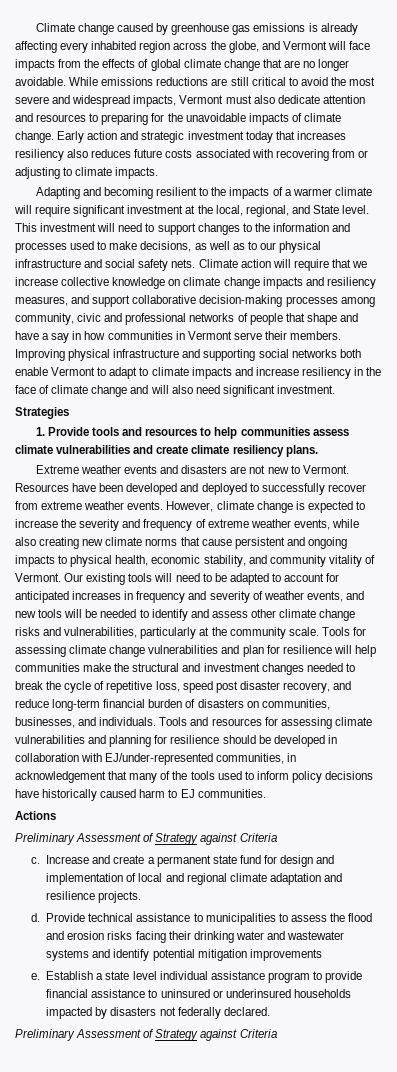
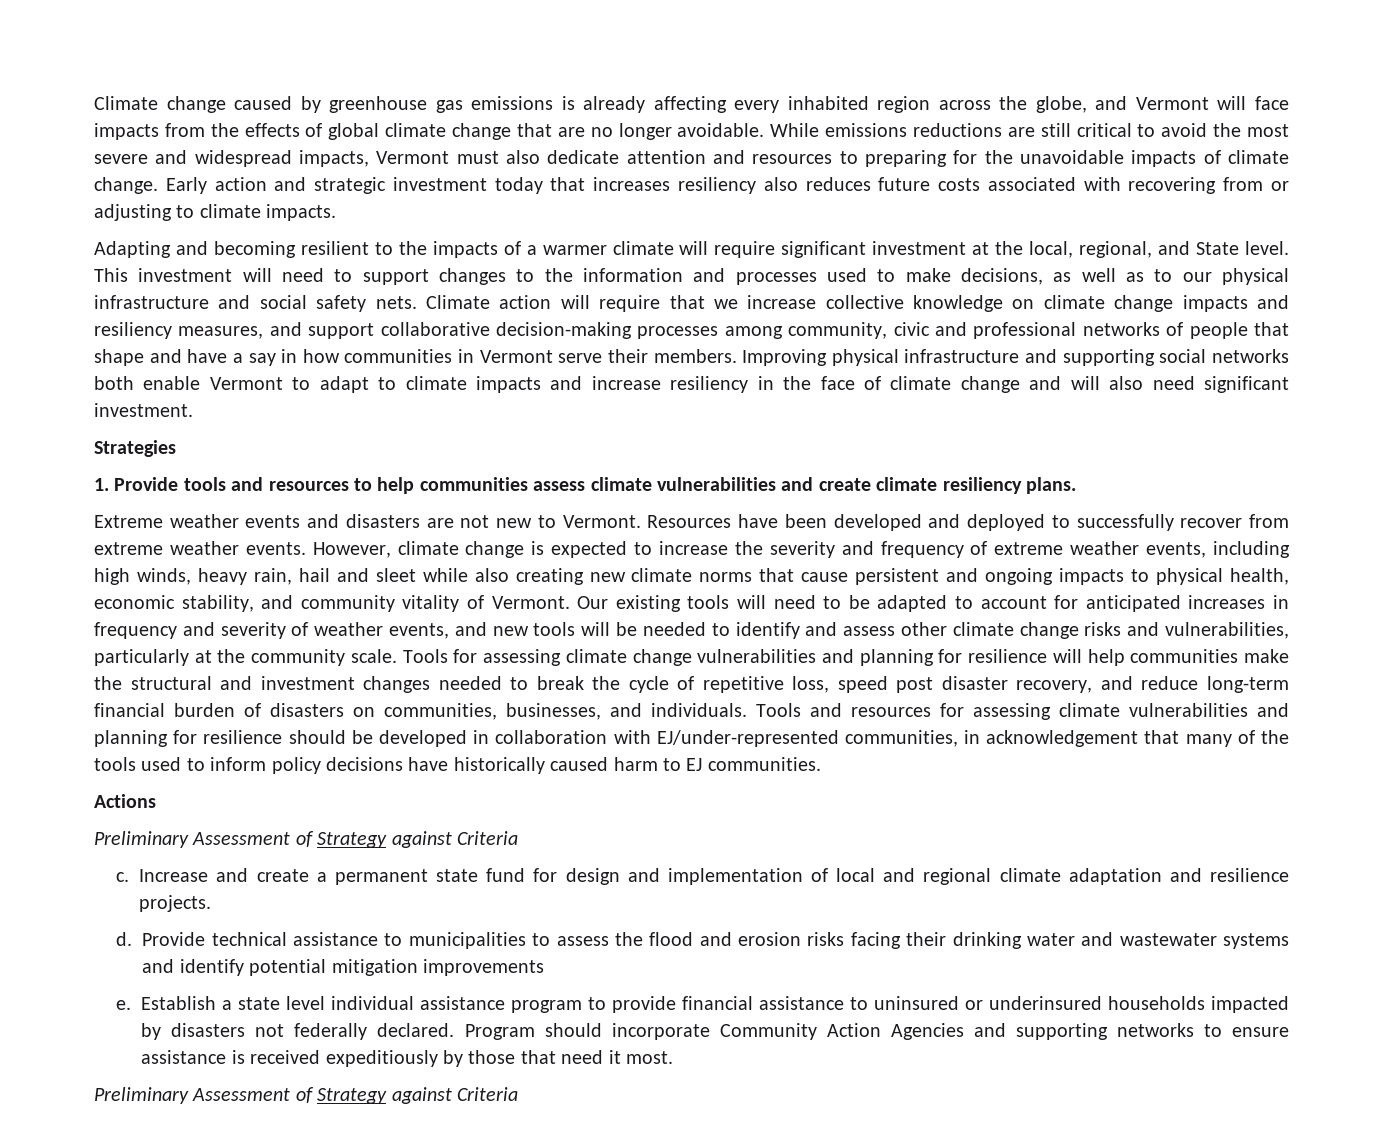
(330, 524) none -> [1213,541,1291,558] [94,568,416,585] including high winds, heavy rain, hail and sleet
[242,645,264,657] plan -> [859,649,934,666] planning
(270, 1011) none -> [464,1023,1289,1040] [141,1050,673,1067] Program should incorporate Community Action Agencies and supporting networks to ensure assistance is received expeditiously by those that need it most.

